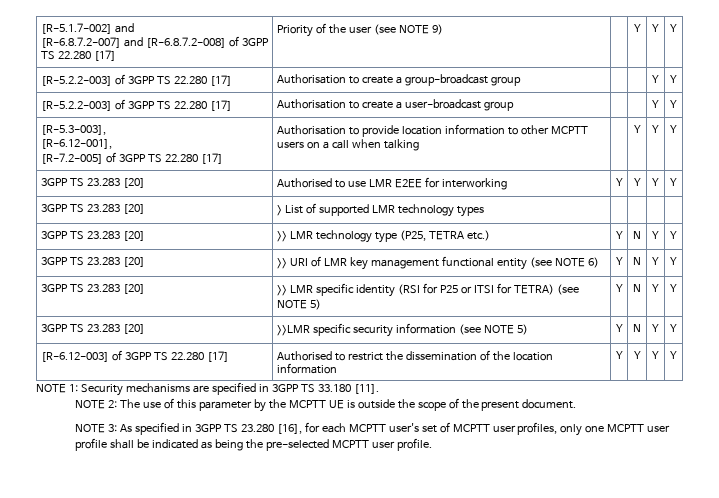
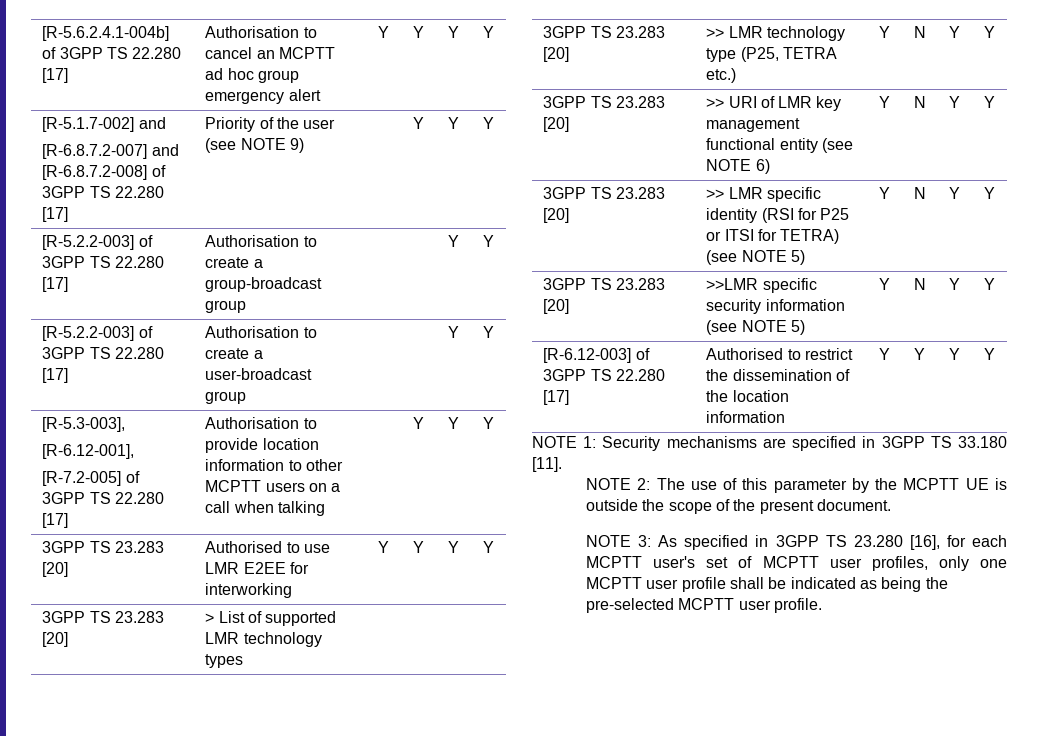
(40, 28) none -> [42,26,170,41] [42,47,182,59] [42,68,69,83] [205,26,317,38] [205,47,335,59] [205,68,299,83] [205,89,321,104] [378,26,389,38] [413,26,424,38] [448,26,459,38] [482,26,494,38] [R-5.6.2.4.1-004b] of 3GPP TS 22.280 [17] | Authorisation to cancel an MCPTT ad hoc group emergency alert | Y | Y | Y | Y //

